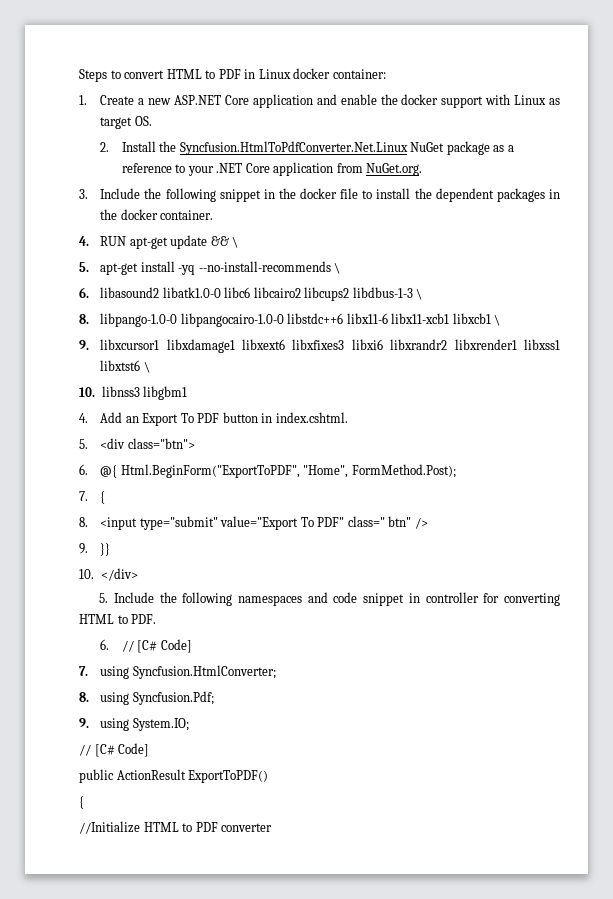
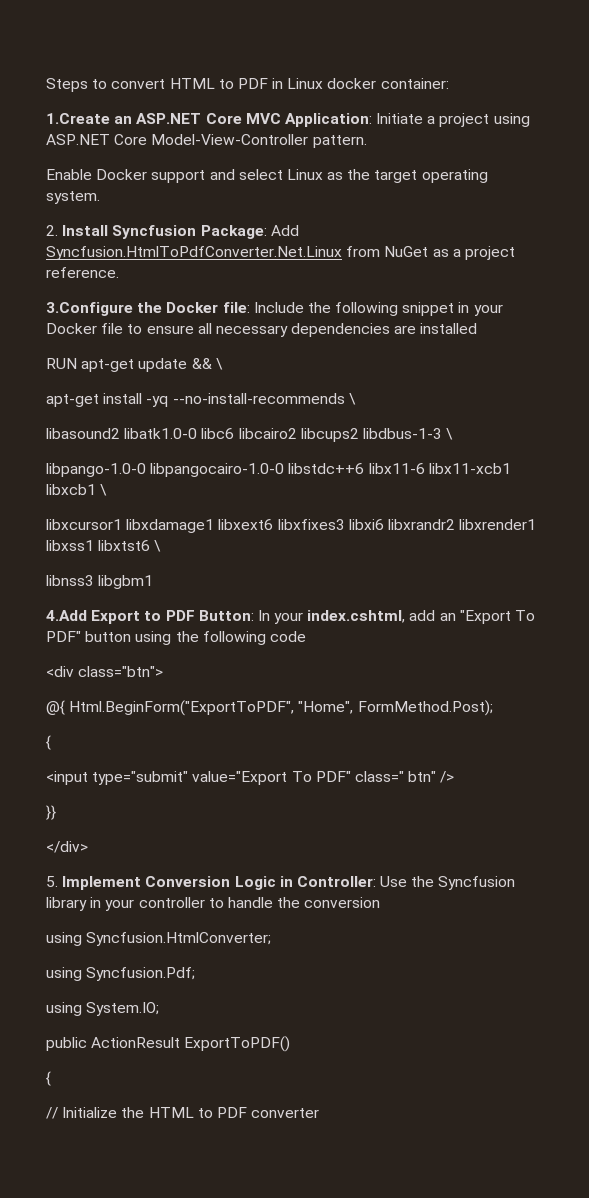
[79,94,560,108] [100,116,152,129] [100,141,514,155] [121,162,423,176] [79,189,88,199] 1. Create a new ASP.NET Core application and enable the docker support with Linux as target OS. // 2. Install the Syncfusion.HtmlToPdfConverter.Net.Linux NuGet package as a reference to your .NET Core application from NuGet.org. // 3. -> [46,113,530,127] [46,134,367,148] [46,169,488,183] [46,191,100,204] [46,225,299,239] [46,246,515,260] [46,267,119,278] [46,302,250,316] 1.Create an ASP.NET Core MVC Application: Initiate a project using ASP.NET Core Model-View-Controller pattern. // Enable Docker support and select Linux as the target operating system. // 2. Install Syncfusion Package: Add Syncfusion.HtmlToPdfConverter.Net.Linux from NuGet as a project reference. // 3.Configure the Docker file:
[278,188,560,202] [100,209,214,220] [79,236,89,246] the docker file to install the dependent packages in the docker container. // 4. -> [473,304,503,316] [46,323,478,337] your Docker file to ensure all necessary dependencies are installed //
[79,262,89,272] 5. -> (223, 364) none
[79,287,89,298] 6. -> (356, 399) none
[79,314,89,324] 8. -> (454, 434) none
[79,340,89,350] 9. -> (108, 490) none
[79,387,95,397] 10. -> (162, 546) none
[79,412,348,426] [79,439,88,449] 4. Add an Export To PDF button in index.cshtml. // 5. -> [46,610,536,624] [46,631,306,645] 4.Add Export to PDF Button: In your index.cshtml, add an "Export To PDF" button using the following code //
[79,464,88,475] 6. -> (164, 671) none
[79,491,106,504] [79,517,88,527] 7. { // 8. -> [46,735,51,750] { //
[79,543,88,554] 9. -> (455, 777) none
[79,569,94,579] 10. -> (56, 812) none
[113,592,560,606] [79,614,157,624] [100,639,192,653] [79,666,88,676] Include the following namespaces and code snippet in controller for converting HTML to PDF. // 6. // [C# Code] // 7. -> [62,876,516,890] [46,897,381,911] Implement Conversion Logic in Controller: Use the Syncfusion library in your controller to handle the conversion //
[79,692,89,702] 8. -> (272, 939) none
[79,718,89,728] 9. -> (196, 974) none
[79,743,150,757] // // [C# Code] -> (160, 1009) none
[79,821,140,834] //Initialize -> [46,1107,145,1119] // Initialize the

